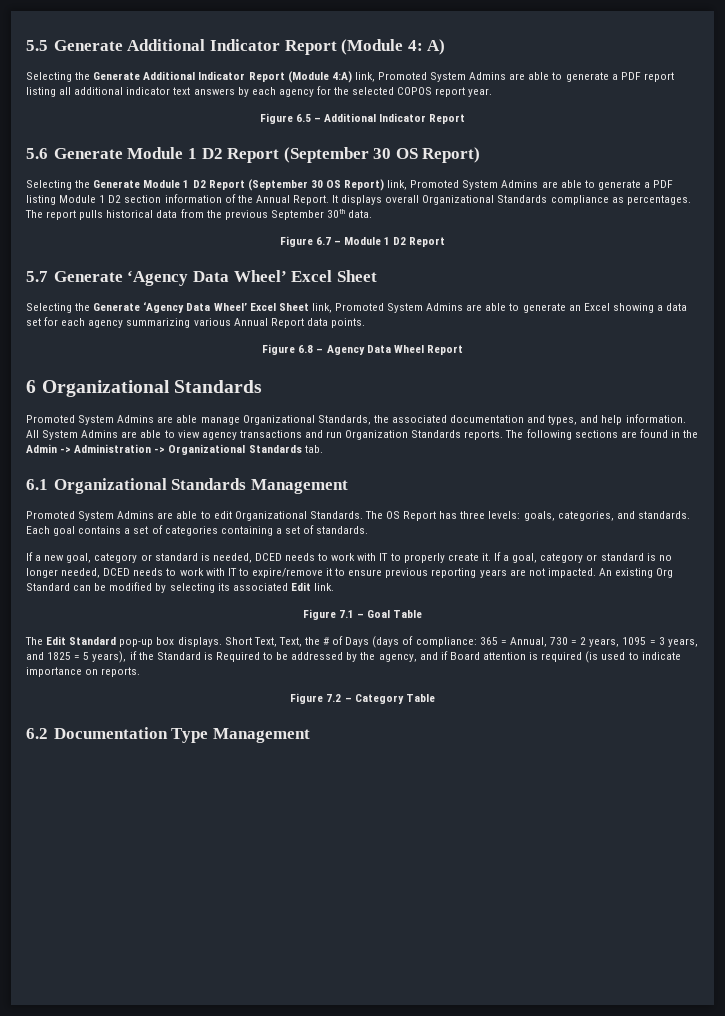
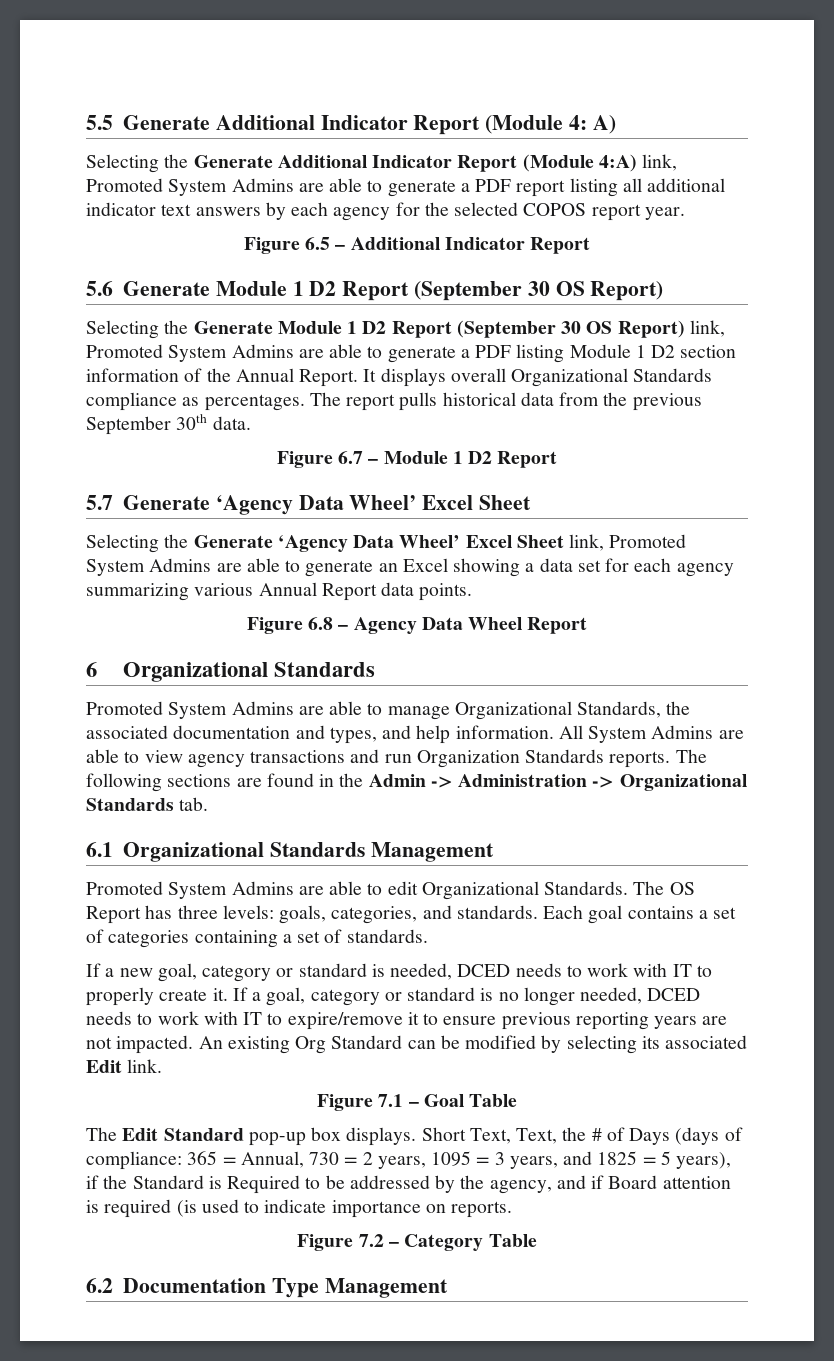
(198, 419) none -> [367,703,383,715] to

